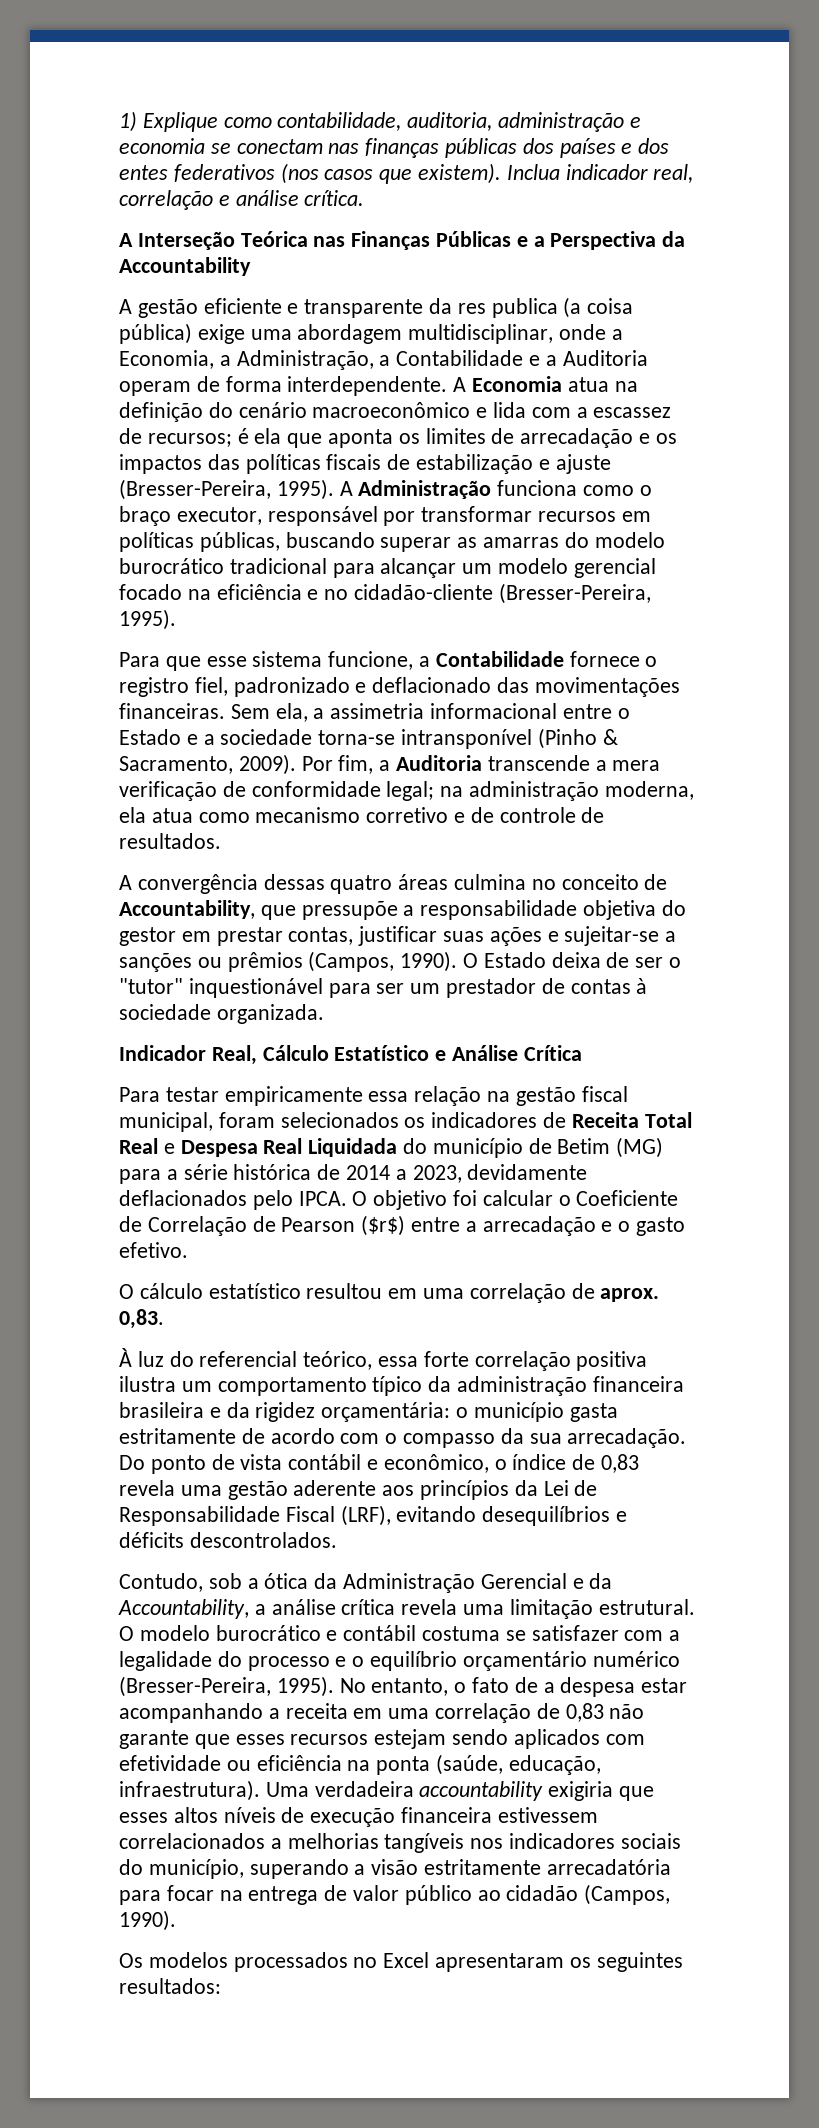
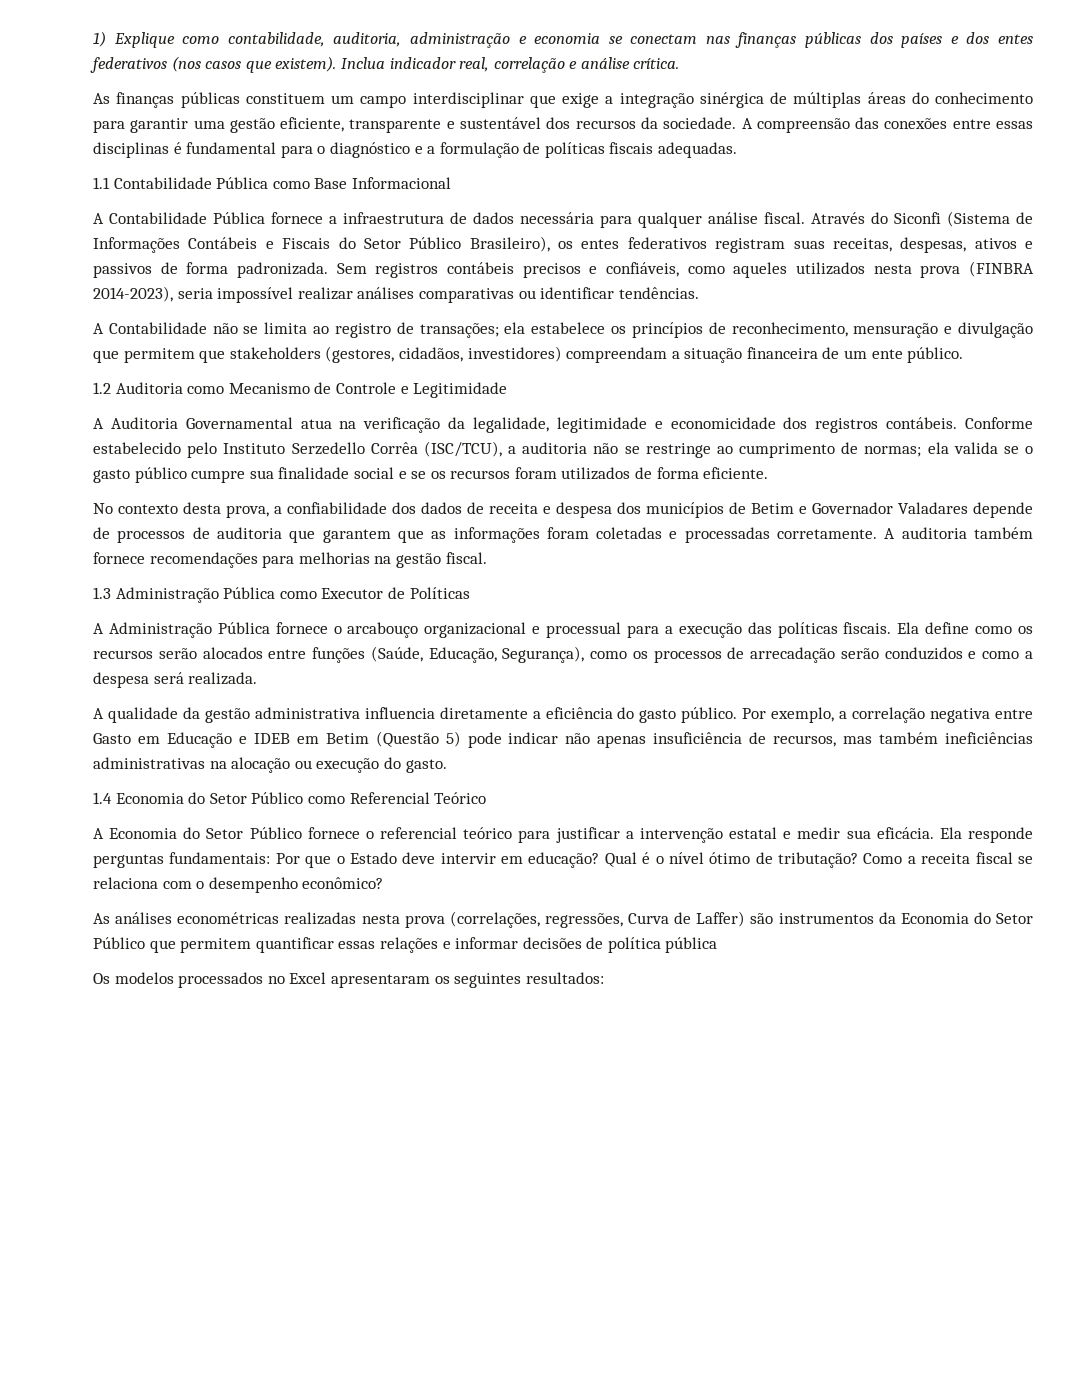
[119,231,686,250] [119,257,251,276] [119,297,634,318] [119,323,623,344] [119,350,648,370] [119,376,638,396] [119,402,672,422] [119,428,677,448] [119,454,611,474] [119,479,652,500] [119,506,651,526] [119,532,665,552] [119,558,656,578] [119,583,651,604] [119,609,176,630] [119,651,658,671] [119,677,680,697] [119,703,630,722] [119,728,618,749] [119,754,661,775] [119,781,694,801] [119,807,605,823] [119,833,221,849] [119,874,668,894] [119,900,686,920] [119,926,677,946] [119,951,682,972] [119,978,648,998] [119,1004,324,1024] [119,1045,582,1065] [119,1086,628,1106] [119,1112,692,1132] [119,1137,664,1158] [119,1164,588,1184] [119,1190,679,1210] [119,1215,686,1236] [119,1242,188,1258] [119,1283,660,1303] [119,1309,164,1329] [119,1348,648,1371] [119,1376,684,1396] [119,1402,618,1422] [119,1428,687,1448] [119,1454,640,1474] [119,1480,598,1500] [119,1505,628,1526] [119,1532,337,1548] [119,1573,613,1593] [118,1599,695,1619] [119,1625,681,1641] [119,1651,680,1671] [119,1676,688,1697] [119,1703,645,1723] [119,1729,645,1749] [119,1754,601,1775] [119,1780,655,1801] [119,1807,598,1827] [119,1833,681,1853] [119,1859,671,1879] [119,1884,671,1905] [119,1910,176,1931] A Interseção Teórica nas Finanças Públicas e a Perspectiva da Accountability // A gestão eficiente e transparente da res publica (a coisa pública) exige uma abordagem multidisciplinar, onde a Economia, a Administração, a Contabilidade e a Auditoria operam de forma interdependente. A Economia atua na definição do cenário macroeconômico e lida com a escassez de recursos; é ela que aponta os limites de arrecadação e os impactos das políticas fiscais de estabilização e ajuste (Bresser-Pereira, 1995). A Administração funciona como o braço executor, responsável por transformar recursos em políticas públicas, buscando superar as amarras do modelo burocrático tradicional para alcançar um modelo gerencial focado na eficiência e no cidadão-cliente (Bresser-Pereira, 1995). // Para que esse sistema funcione, a Contabilidade fornece o registro fiel, padronizado e deflacionado das movimentações financeiras. Sem ela, a assimetria informacional entre o Estado e a sociedade torna-se intransponível (Pinho & Sacramento, 2009). Por fim, a Auditoria transcende a mera verificação de conformidade legal; na administração moderna, ela atua como mecanismo corretivo e de controle de resultados. // A convergência dessas quatro áreas culmina no conceito de Accountability, que pressupõe a responsabilidade objetiva do gestor em prestar contas, justificar suas ações e sujeitar-se a sanções ou prêmios (Campos, 1990). O Estado deixa de ser o "tutor" inquestionável para ser um prestador de contas à sociedade organizada. // Indicador Real, Cálculo Estatístico e Análise Crítica // Para testar empiricamente essa relação na gestão fiscal municipal, foram selecionados os indicadores de Receita Total Real e Despesa Real Liquidada do município de Betim (MG) para a série histórica de 2014 a 2023, devidamente deflacionados pelo IPCA. O objetivo foi calcular o Coeficiente de Correlação de Pearson ($r$) entre a arrecadação e o gasto efetivo. // O cálculo estatístico resultou em uma correlação de aprox. 0,83. // À luz do referencial teórico, essa forte correlação positiva ilustra um comportamento típico da administração financeira brasileira e da rigidez orçamentária: o município gasta estritamente de acordo com o compasso da sua arrecadação. Do ponto de vista contábil e econômico, o índice de 0,83 revela uma gestão aderente aos princípios da Lei de Responsabilidade Fiscal (LRF), evitando desequilíbrios e déficits descontrolados. // Contudo, sob a ótica da Administração Gerencial e da Accountability, a análise crítica revela uma limitação estrutural. O modelo burocrático e contábil costuma se satisfazer com a legalidade do processo e o equilíbrio orçamentário numérico (Bresser-Pereira, 1995). No entanto, o fato de a despesa estar acompanhando a receita em uma correlação de 0,83 não garante que esses recursos estejam sendo aplicados com efetividade ou eficiência na ponta (saúde, educação, infraestrutura). Uma verdadeira accountability exigiria que esses altos níveis de execução financeira estivessem correlacionados a melhorias tangíveis nos indicadores sociais do município, superando a visão estritamente arrecadatória para focar na entrega de valor público ao cidadão (Campos, 1990). -> [93,92,1033,108] [93,117,1033,133] [93,142,738,158] [93,177,451,189] [93,211,1033,228] [93,236,1033,253] [93,261,1034,278] [93,286,699,303] [93,322,1034,338] [93,346,964,363] [93,382,508,398] [93,417,1033,433] [93,441,1033,458] [93,467,769,483] [93,502,1033,518] [93,527,1033,543] [93,552,487,568] [93,587,470,603] [93,622,1034,638] [93,646,1033,663] [93,672,258,688] [93,707,1033,723] [93,731,1034,748] [93,757,447,773] [93,792,487,804] [93,827,1033,843] [93,852,1034,868] [93,877,384,893] [93,911,1033,928] [93,937,718,953] As finanças públicas constituem um campo interdisciplinar que exige a integração sinérgica de múltiplas áreas do conhecimento para garantir uma gestão eficiente, transparente e sustentável dos recursos da sociedade. A compreensão das conexões entre essas disciplinas é fundamental para o diagnóstico e a formulação de políticas fiscais adequadas. // 1.1 Contabilidade Pública como Base Informacional // A Contabilidade Pública fornece a infraestrutura de dados necessária para qualquer análise fiscal. Através do Siconfi (Sistema de Informações Contábeis e Fiscais do Setor Público Brasileiro), os entes federativos registram suas receitas, despesas, ativos e passivos de forma padronizada. Sem registros contábeis precisos e confiáveis, como aqueles utilizados nesta prova (FINBRA 2014-2023), seria impossível realizar análises comparativas ou identificar tendências. // A Contabilidade não se limita ao registro de transações; ela estabelece os princípios de reconhecimento, mensuração e divulgação que permitem que stakeholders (gestores, cidadãos, investidores) compreendam a situação financeira de um ente público. // 1.2 Auditoria como Mecanismo de Controle e Legitimidade // A Auditoria Governamental atua na verificação da legalidade, legitimidade e economicidade dos registros contábeis. Conforme estabelecido pelo Instituto Serzedello Corrêa (ISC/TCU), a auditoria não se restringe ao cumprimento de normas; ela valida se o gasto público cumpre sua finalidade social e se os recursos foram utilizados de forma eficiente. // No contexto desta prova, a confiabilidade dos dados de receita e despesa dos municípios de Betim e Governador Valadares depende de processos de auditoria que garantem que as informações foram coletadas e processadas corretamente. A auditoria também fornece recomendações para melhorias na gestão fiscal. // 1.3 Administração Pública como Executor de Políticas // A Administração Pública fornece o arcabouço organizacional e processual para a execução das políticas fiscais. Ela define como os recursos serão alocados entre funções (Saúde, Educação, Segurança), como os processos de arrecadação serão conduzidos e como a despesa será realizada. // A qualidade da gestão administrativa influencia diretamente a eficiência do gasto público. Por exemplo, a correlação negativa entre Gasto em Educação e IDEB em Betim (Questão 5) pode indicar não apenas insuficiência de recursos, mas também ineficiências administrativas na alocação ou execução do gasto. // 1.4 Economia do Setor Público como Referencial Teórico // A Economia do Setor Público fornece o referencial teórico para justificar a intervenção estatal e medir sua eficácia. Ela responde perguntas fundamentais: Por que o Estado deve intervir em educação? Qual é o nível ótimo de tributação? Como a receita fiscal se relaciona com o desempenho econômico? // As análises econométricas realizadas nesta prova (correlações, regressões, Curva de Laffer) são instrumentos da Economia do Setor Público que permitem quantificar essas relações e informar decisões de política pública

